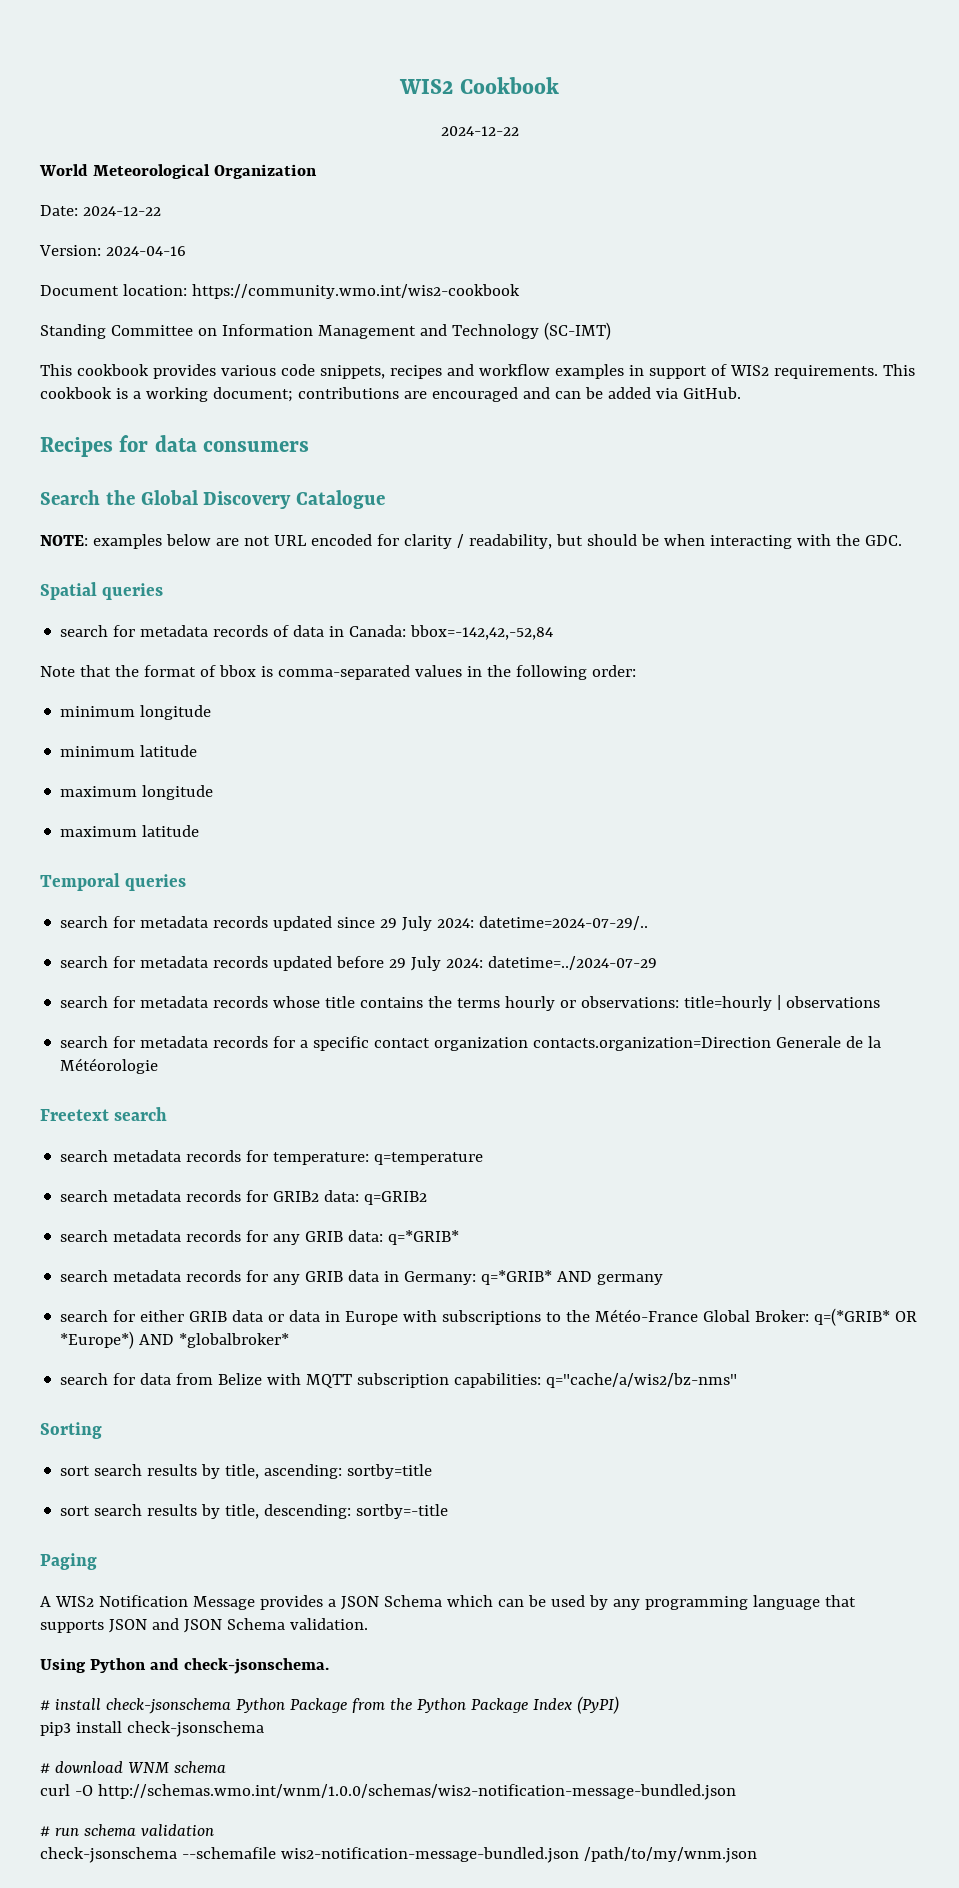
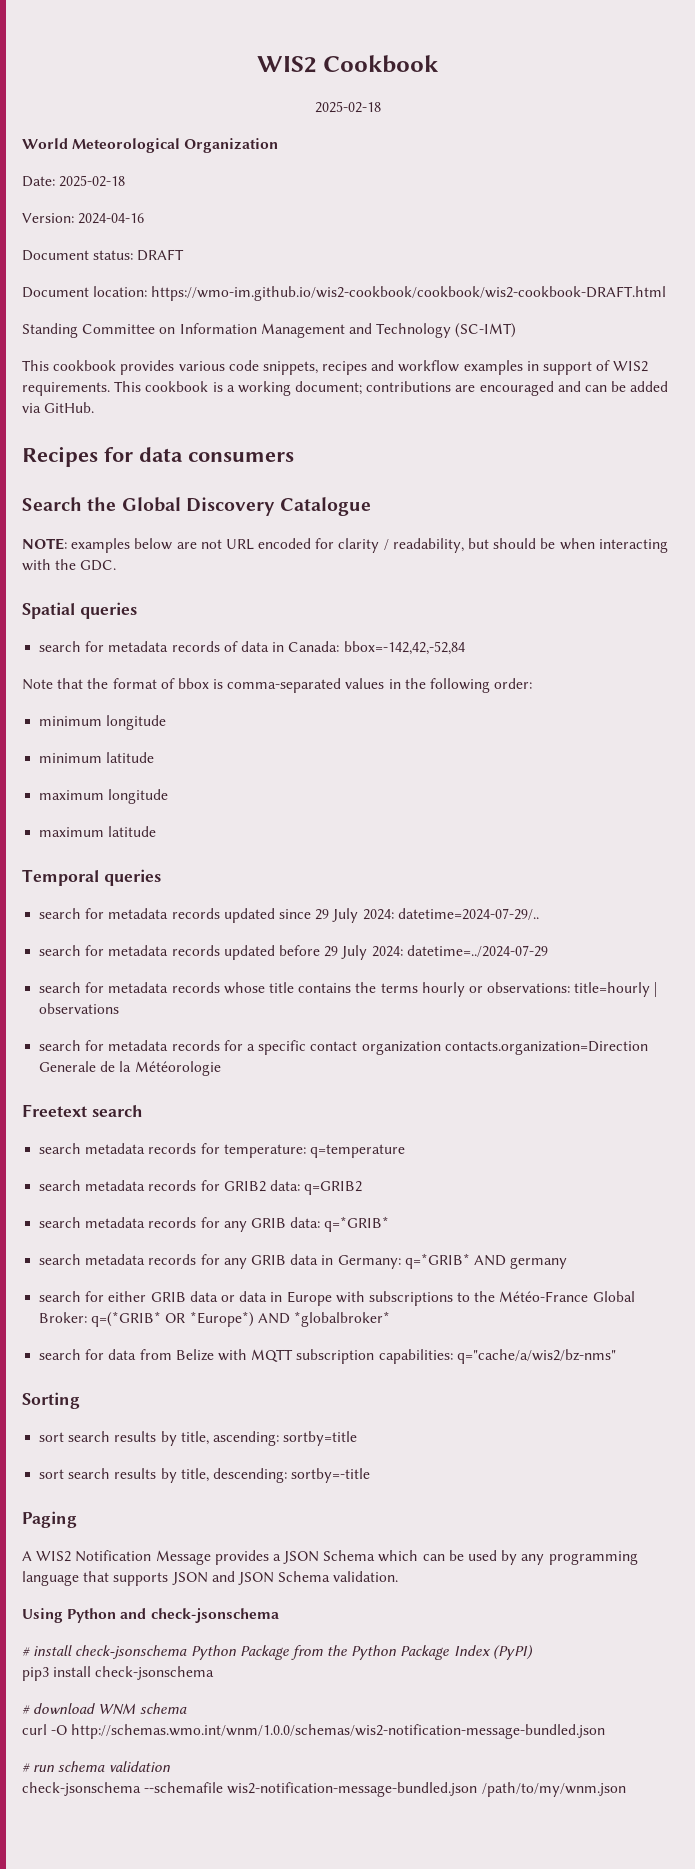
[440,126,519,136] 2024-12-22 -> [314,101,381,113] 2025-02-18
[82,206,161,216] 2024-12-22 -> [59,175,126,187] 2025-02-18
(186, 251) none -> [22,249,185,261] // Document status: DRAFT
[191,284,520,299] https://community.wmo.int/wis2-cookbook -> [151,286,667,301] https://wmo-im.github.io/wis2-cookbook/cookbook/wis2-cookbook-DRAFT.html
[183,1658,329,1674] check-jsonschema. -> [150,1608,279,1623] check-jsonschema

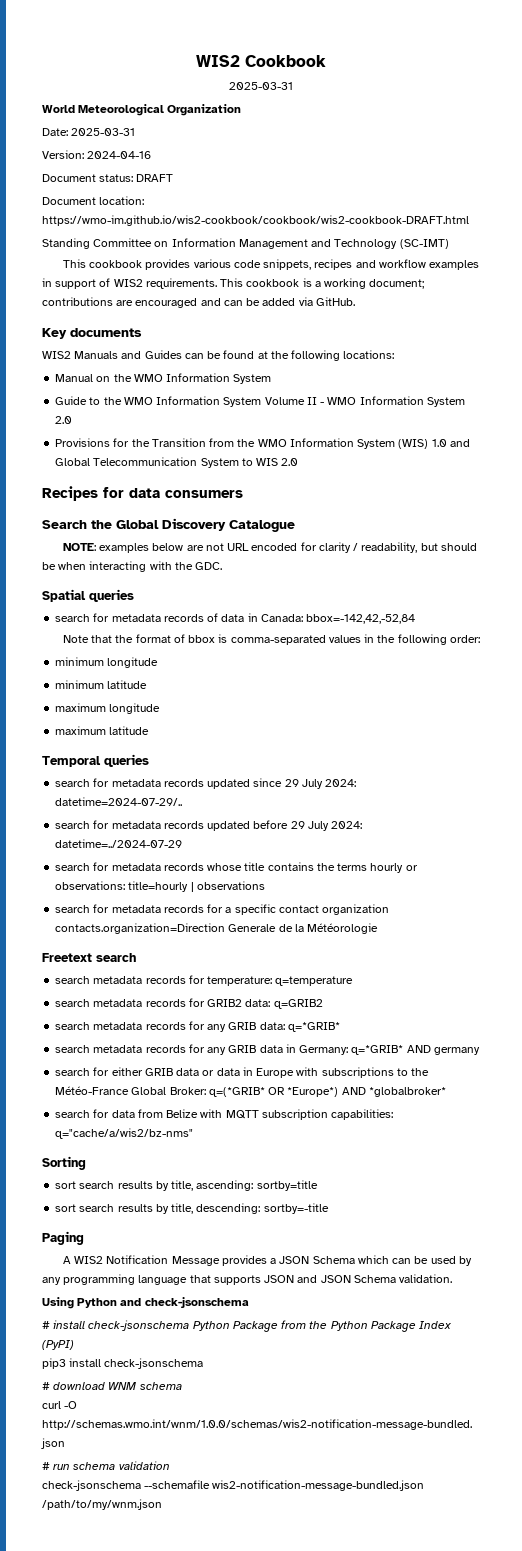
[314,101,381,113] 2025-02-18 -> [229,82,293,90] 2025-03-31
[59,175,126,187] 2025-02-18 -> [71,128,136,136] 2025-03-31
(95, 407) none -> [42,328,142,339] [42,350,395,361] [55,373,272,384] [55,396,465,407] [55,416,73,424] [55,438,470,449] [55,457,299,468] // Key documents // WIS2 Manuals and Guides can be found at the following locations: // Manual on the WMO Information System // Guide to the WMO Information System Volume II - WMO Information System 2.0 // Provisions for the Transition from the WMO Information System (WIS) 1.0 and Global Telecommunication System to WIS 2.0

